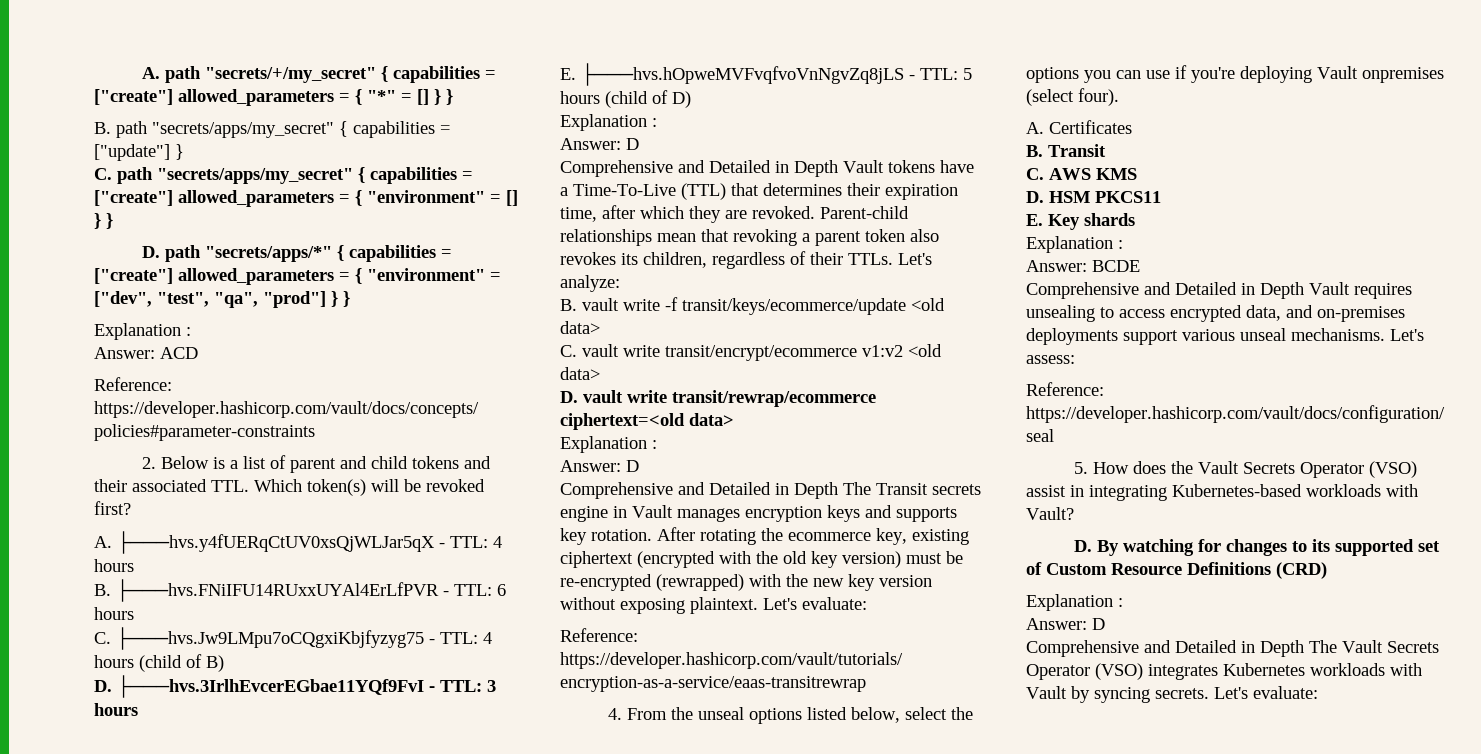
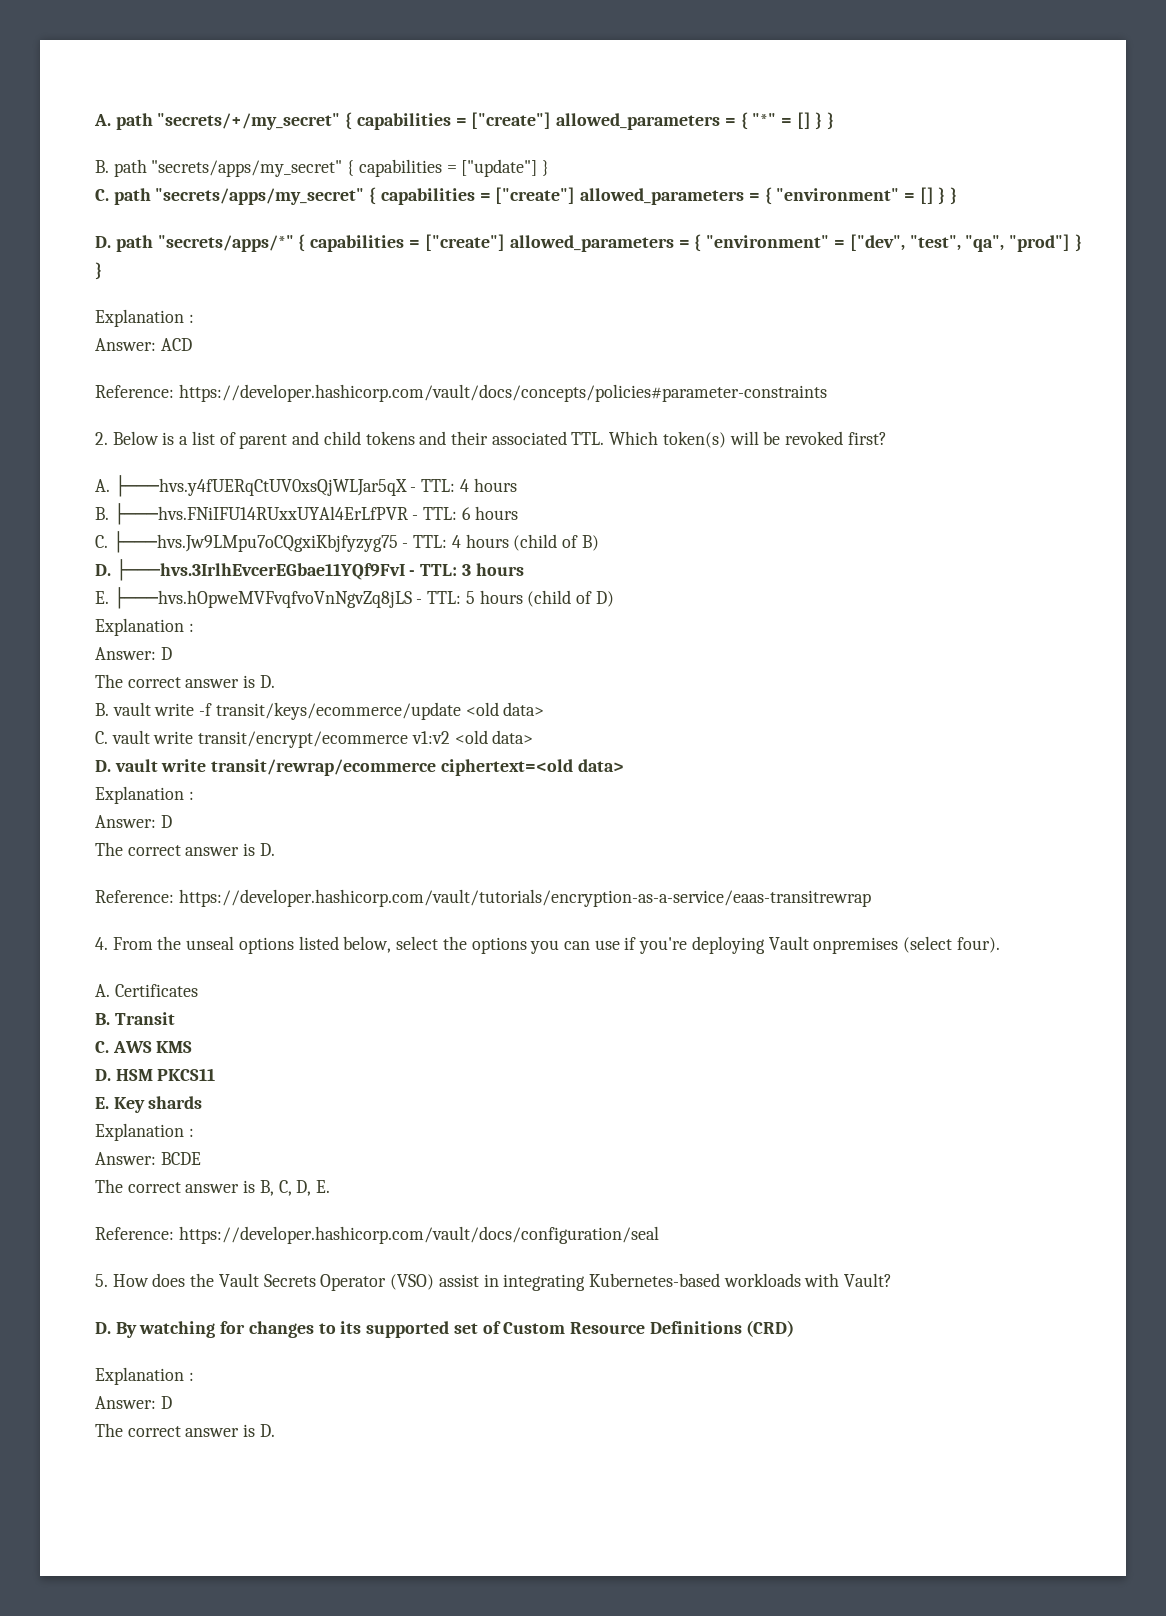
[560,160,974,177] [560,183,958,200] [560,205,909,223] [560,229,939,246] [560,251,932,269] [560,275,620,292] Comprehensive and Detailed in Depth Vault tokens have a Time-To-Live (TTL) that determines their expiration time, after which they are revoked. Parent-child relationships mean that revoking a parent token also revokes its children, regardless of their TTLs. Let's analyze: -> [95,674,275,688] The correct answer is D.
[560,482,981,499] [560,505,957,522] [560,527,969,545] [560,551,963,568] [560,574,932,591] [560,597,867,614] Comprehensive and Detailed in Depth The Transit secrets engine in Vault manages encryption keys and supports key rotation. After rotating the ecommerce key, existing ciphertext (encrypted with the old key version) must be re-encrypted (rewrapped) with the new key version without exposing plaintext. Let's evaluate: -> [95,842,275,856] The correct answer is D.
[1026,282,1412,299] [1026,305,1405,322] [1026,328,1424,345] [1026,355,1075,364] Comprehensive and Detailed in Depth Vault requires unsealing to access encrypted data, and on-premises deployments support various unseal mechanisms. Let's assess: -> [95,1179,331,1196] The correct answer is B, C, D, E.
[1026,640,1439,657] [1026,663,1422,680] [1026,686,1318,703] Comprehensive and Detailed in Depth The Vault Secrets Operator (VSO) integrates Kubernetes workloads with Vault by syncing secrets. Let's evaluate: -> [95,1423,275,1437] The correct answer is D.

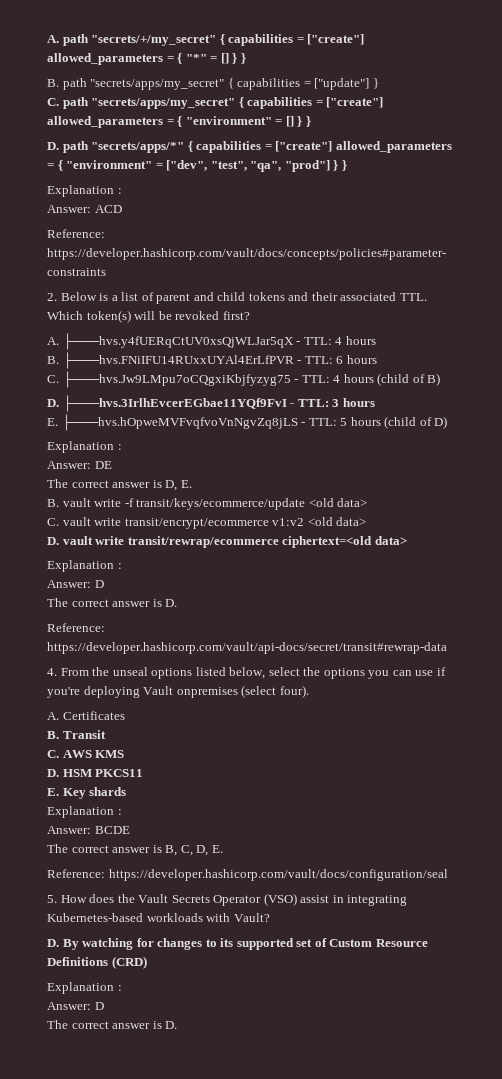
[160,647,172,660] [95,674,275,688] D // The correct answer is D. -> [94,461,112,469] [47,479,192,491] DE // The correct answer is D, E.
[178,889,871,907] https://developer.hashicorp.com/vault/tutorials/encryption-as-a-service/eaas-transitrewrap -> [47,642,447,654] https://developer.hashicorp.com/vault/api-docs/secret/transit#rewrap-data

